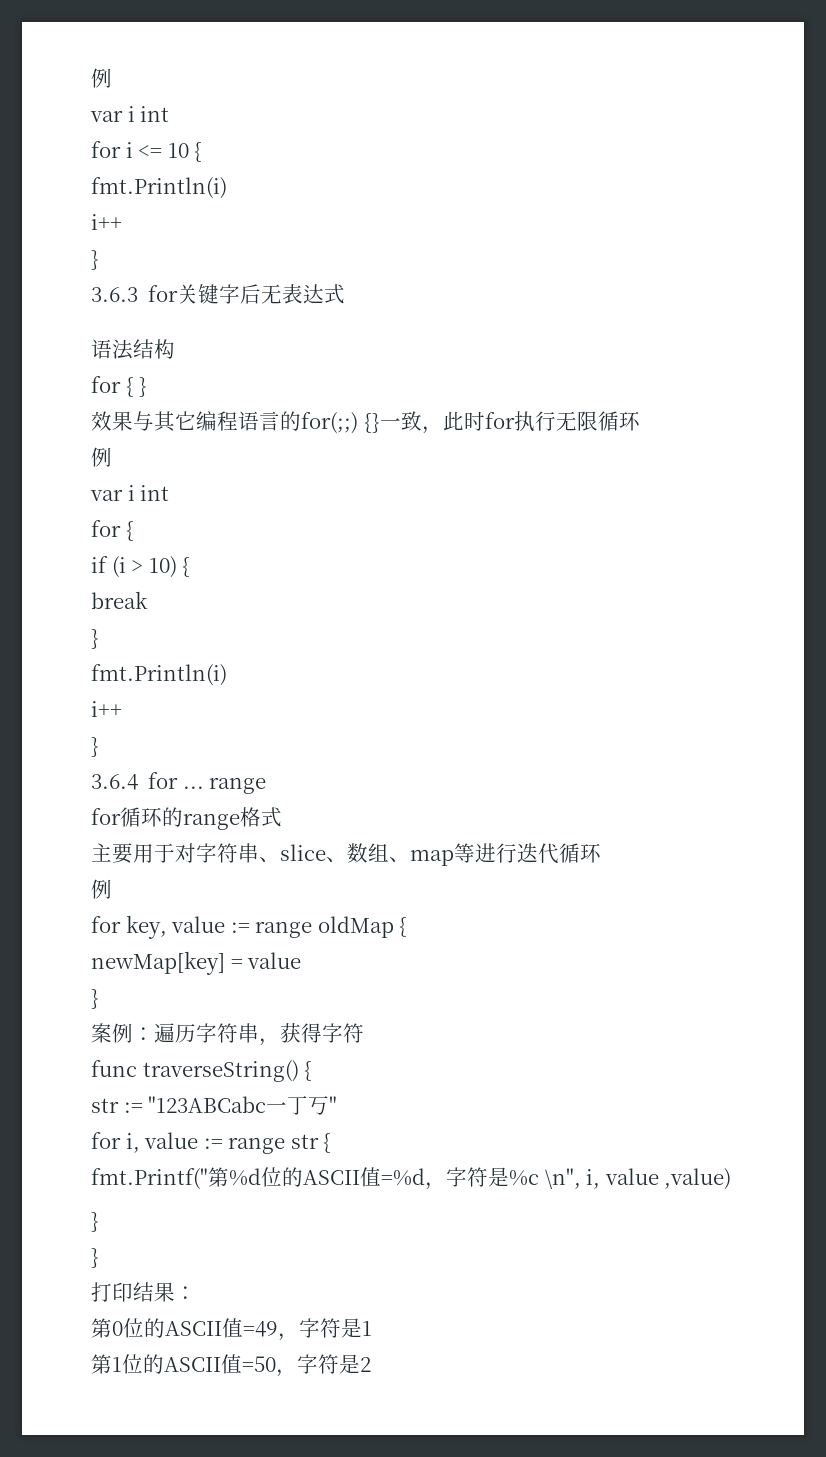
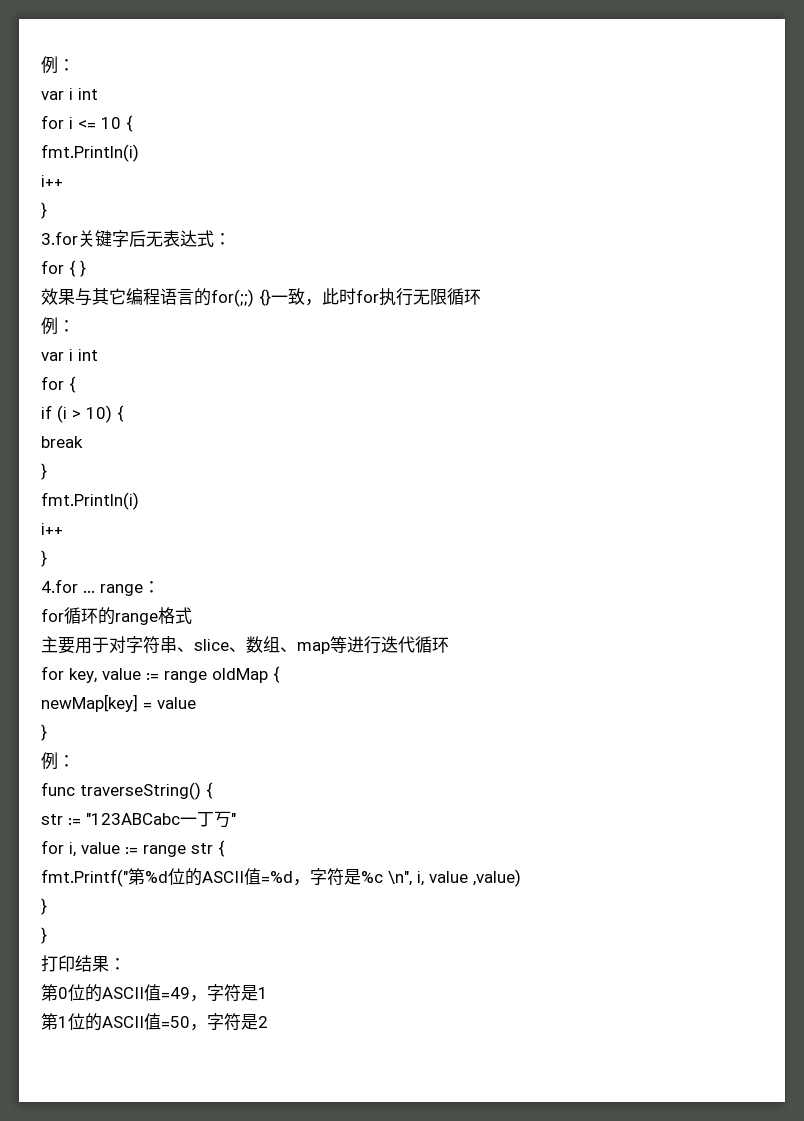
[91,68,112,88] 例 -> [41,56,75,74] 例：
[91,285,179,302] 3.6.3 for -> [41,231,78,245] 3.for
[91,339,175,360] // 语法结构 -> [214,233,231,245] ：
(112, 457) none -> [58,320,75,332] ：
[91,772,179,790] 3.6.4 for -> [41,579,78,593] 4.for
(267, 785) none -> [143,581,160,593] ：
[91,879,112,899] // 例 -> (449, 645) none
[91,1023,364,1046] 案例：遍历字符串，获得字符 -> [41,752,75,770] 例：

